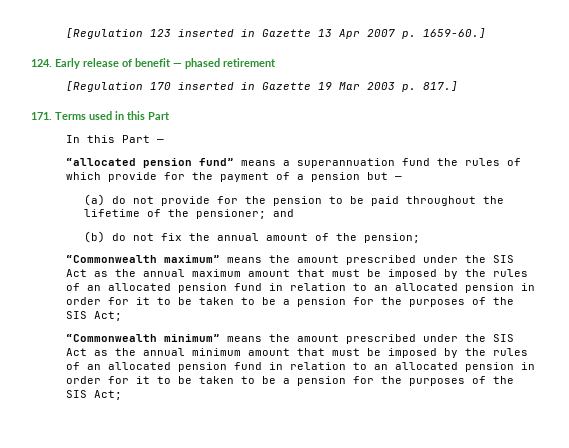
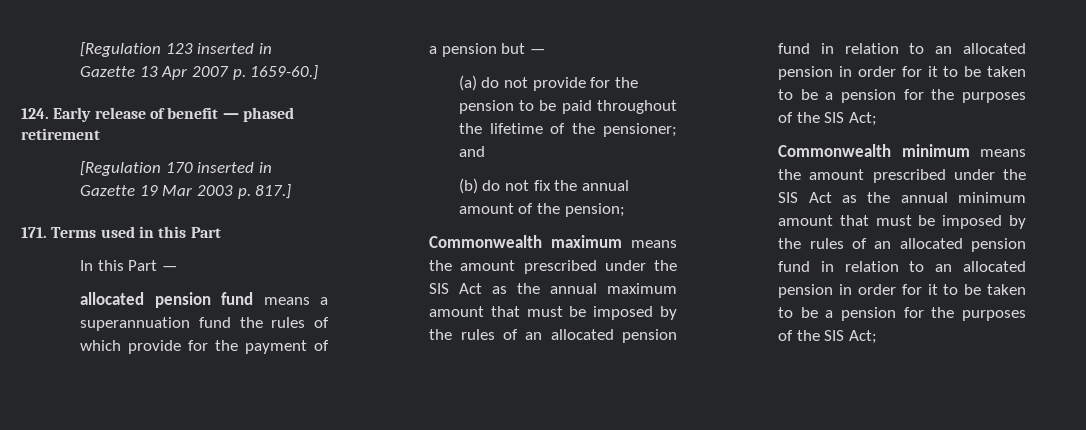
[66,158,235,168] “allocated pension fund” -> [80,292,254,308] allocated pension fund
[66,255,221,263] “Commonwealth maximum” -> [429,235,623,248] Commonwealth maximum
[66,334,221,342] “Commonwealth minimum” -> [778,144,970,157] Commonwealth minimum

